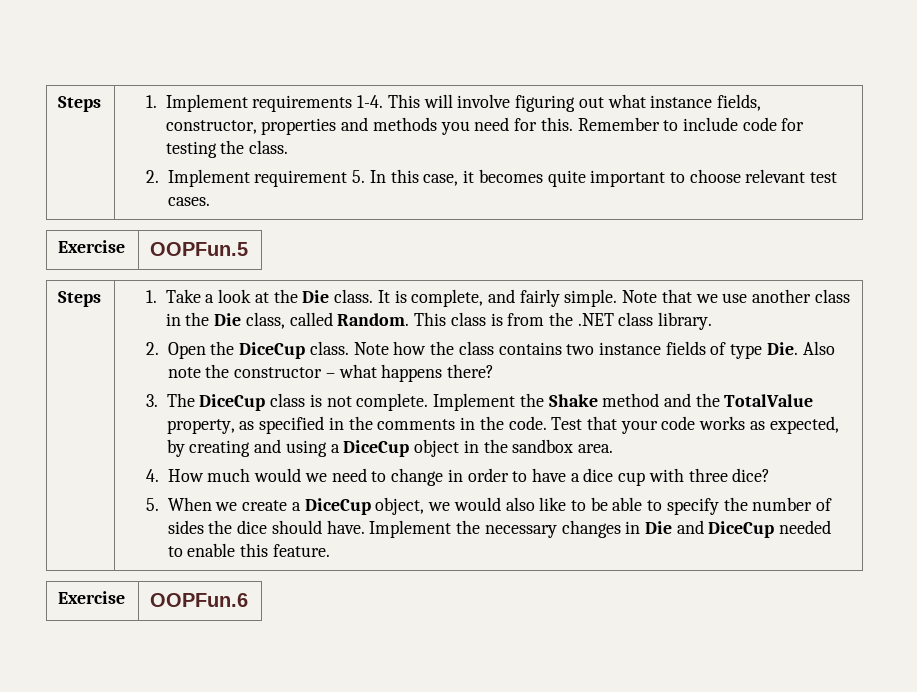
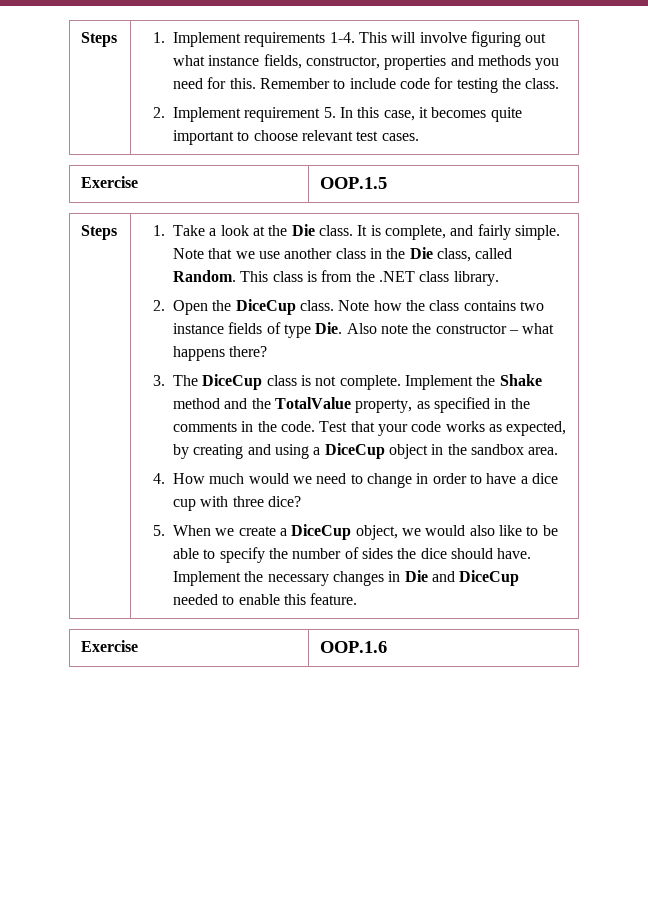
[150,242,249,256] OOPFun.5 -> [320,177,388,189] OOP.1.5
[150,593,249,607] OOPFun.6 -> [320,641,388,653] OOP.1.6

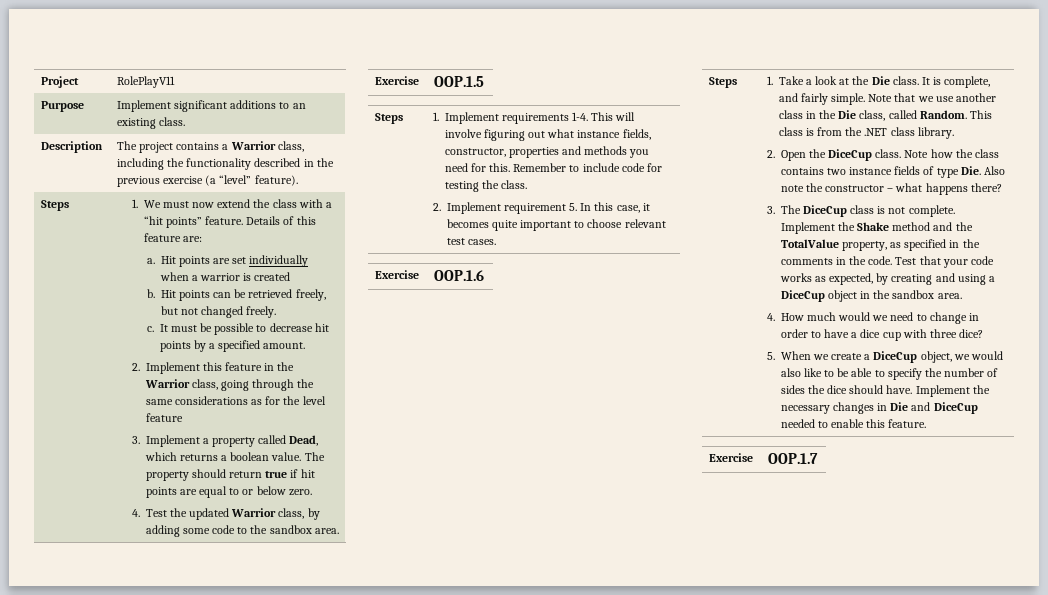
(81, 39) none -> [41,76,80,88] [117,76,176,88] [41,101,85,112] [117,100,306,112] [117,117,186,129] [41,141,104,153] [117,141,304,153] [117,158,334,170] [117,175,298,187] [41,200,70,211] [132,199,332,208] [143,216,316,228] [143,233,203,242] [147,255,309,267] [160,272,291,281] [147,289,326,301] [161,306,277,318] [147,323,329,335] [160,340,306,352] [132,362,295,374] [144,379,315,391] [145,396,326,405] [145,413,183,422] [132,435,319,447] [144,452,325,461] [145,469,315,481] [145,486,312,498] [132,508,320,520] [145,525,339,537] [375,76,420,85] [434,76,485,87] Project | RolePlayV11 // Purpose | Implement significant additions to an existing class. // Description | The project contains a Warrior class, including the functionality described in the previous exercise (a “level” feature). // Steps | 1. We must now extend the class with a “hit points” feature. Details of this feature are: // a. Hit points are set individually when a warrior is created // b. Hit points can be retrieved freely, but not changed freely. // c. It must be possible to decrease hit points by a specified amount. // 2. Implement this feature in the Warrior class, going through the same considerations as for the level feature // 3. Implement a property called Dead, which returns a boolean value. The property should return true if hit points are equal to or below zero. // 4. Test the updated Warrior class, by adding some code to the sandbox area. // Exercise | OOP.1.5 //
[320,177,388,189] OOP.1.5 -> [434,270,485,281] OOP.1.6
[320,641,388,653] OOP.1.6 -> [768,453,819,464] OOP.1.7

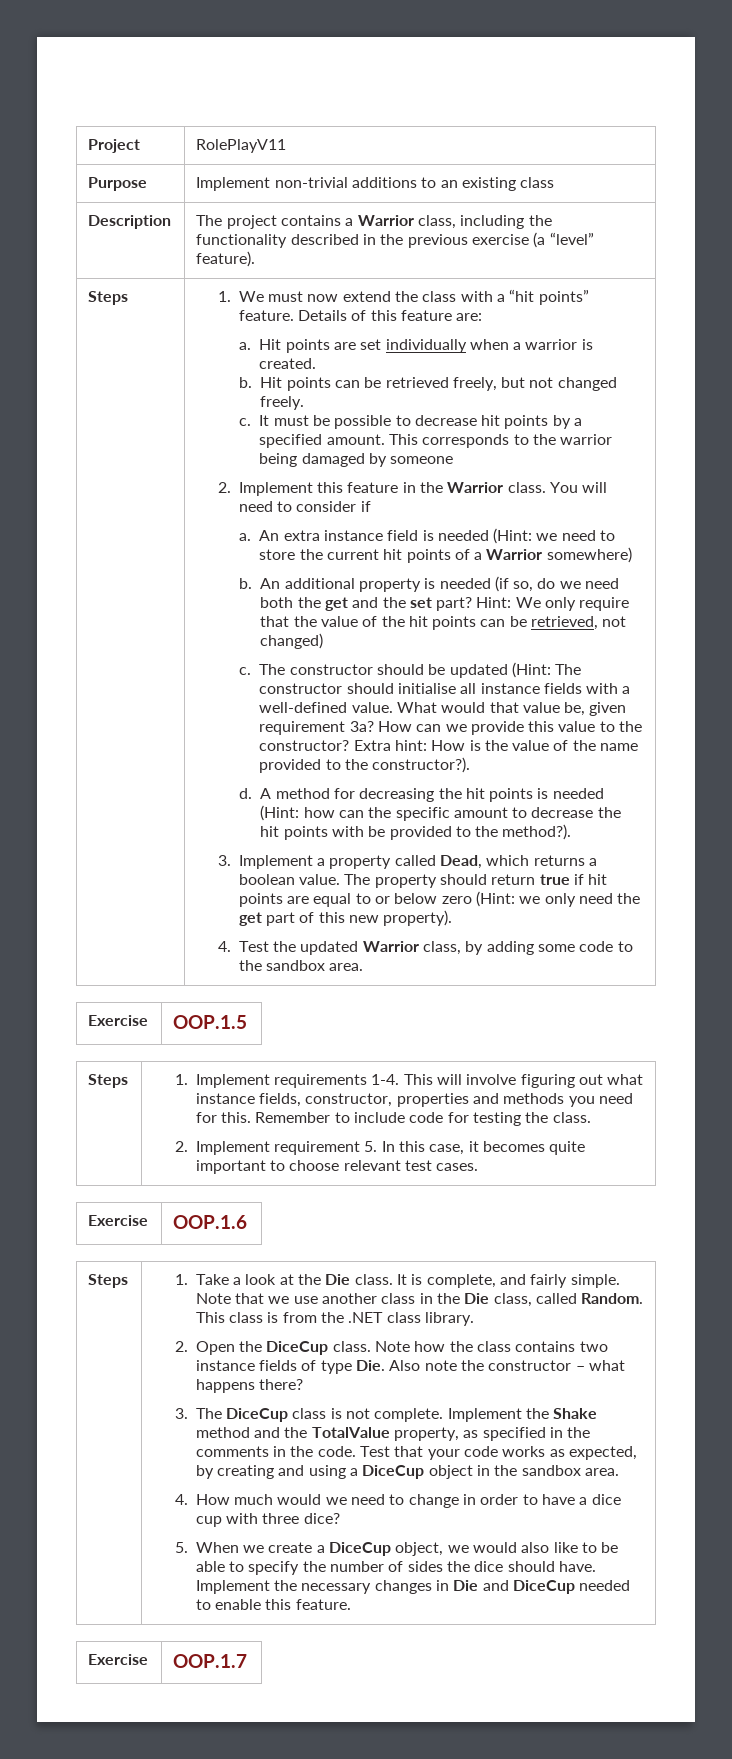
[174,100,228,112] significant -> [274,177,348,188] non-trivial
[159,117,186,126] class. -> [520,177,555,188] class
[254,272,291,281] created -> [259,358,317,369] created.
(306, 345) none -> [388,434,613,448] [259,453,454,467] This corresponds to the warrior being damaged by someone
[192,379,315,391] [145,396,326,405] [145,413,183,422] class, going through the same considerations as for the level feature -> [507,482,608,493] [238,501,371,512] [239,528,616,544] [259,547,632,563] [239,576,620,592] [260,597,630,611] [260,616,627,630] [260,633,324,649] [239,662,582,678] [259,683,631,694] [259,702,627,716] [259,721,643,735] [259,740,639,751] [259,757,471,773] [239,788,604,802] [260,805,621,821] [260,824,572,840] class. You will need to consider if // a. An extra instance field is needed (Hint: we need to store the current hit points of a Warrior somewhere) // b. An additional property is needed (if so, do we need both the get and the set part? Hint: We only require that the value of the hit points can be retrieved, not changed) // c. The constructor should be updated (Hint: The constructor should initialise all instance fields with a well-defined value. What would that value be, given requirement 3a? How can we provide this value to the constructor? Extra hint: How is the value of the name provided to the constructor?). // d. A method for decreasing the hit points is needed (Hint: how can the specific amount to decrease the hit points with be provided to the method?).
[288,489,312,496] zero. -> [441,891,641,907] [238,910,453,926] zero (Hint: we only need the get part of this new property).

